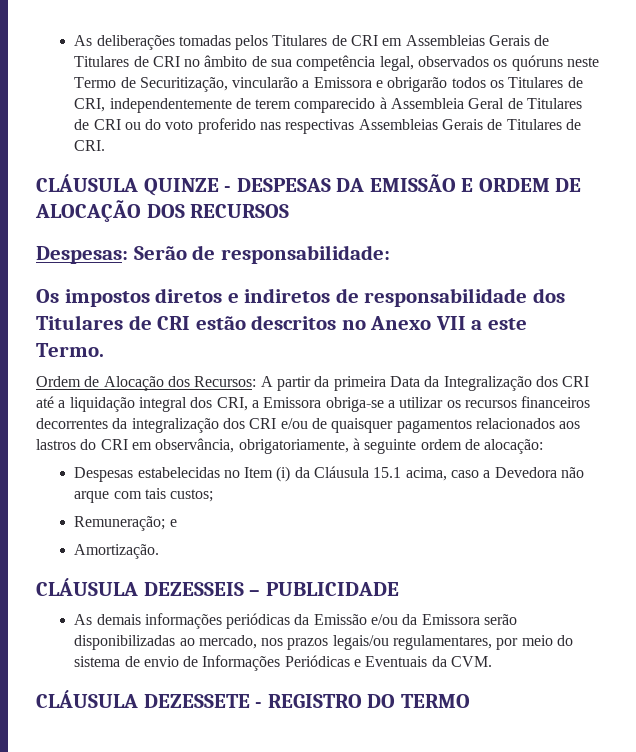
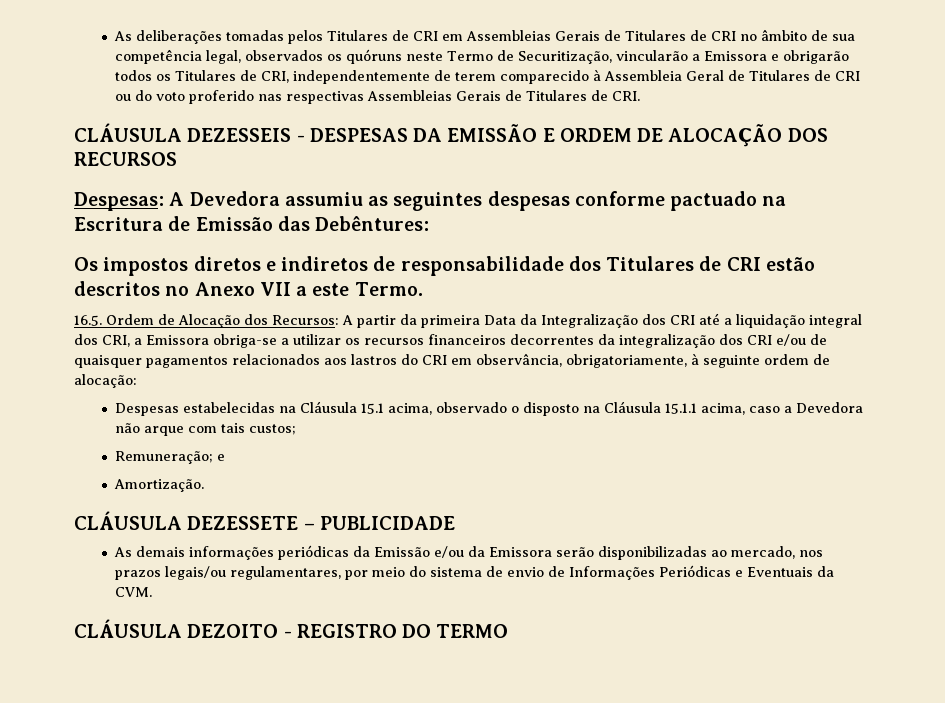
[143,178,219,196] QUINZE -> [187,128,292,142] DEZESSEIS
[133,245,390,264] Serão de responsabilidade: -> [169,191,787,211] [74,216,430,231] A Devedora assumiu as seguintes despesas conforme pactuado na Escritura de Emissão das Debêntures:
(104, 350) none -> [74,315,102,326] 16.5.
[223,466,402,482] no Item (i) da Cláusula 15.1 -> [278,401,697,416] na Cláusula 15.1 acima, observado o disposto na Cláusula 15.1.1
[143,582,244,596] DEZESSEIS -> [187,516,299,530] DEZESSETE
[143,694,250,708] DEZESSETE -> [187,624,279,638] DEZOITO

